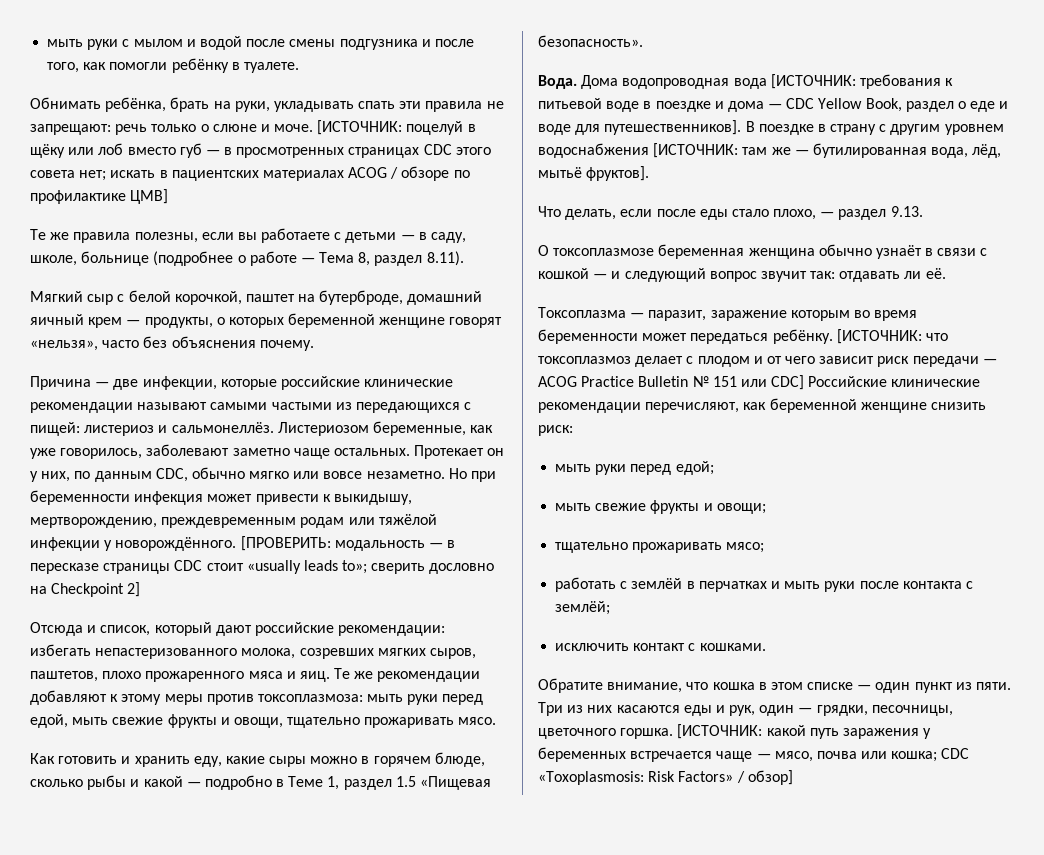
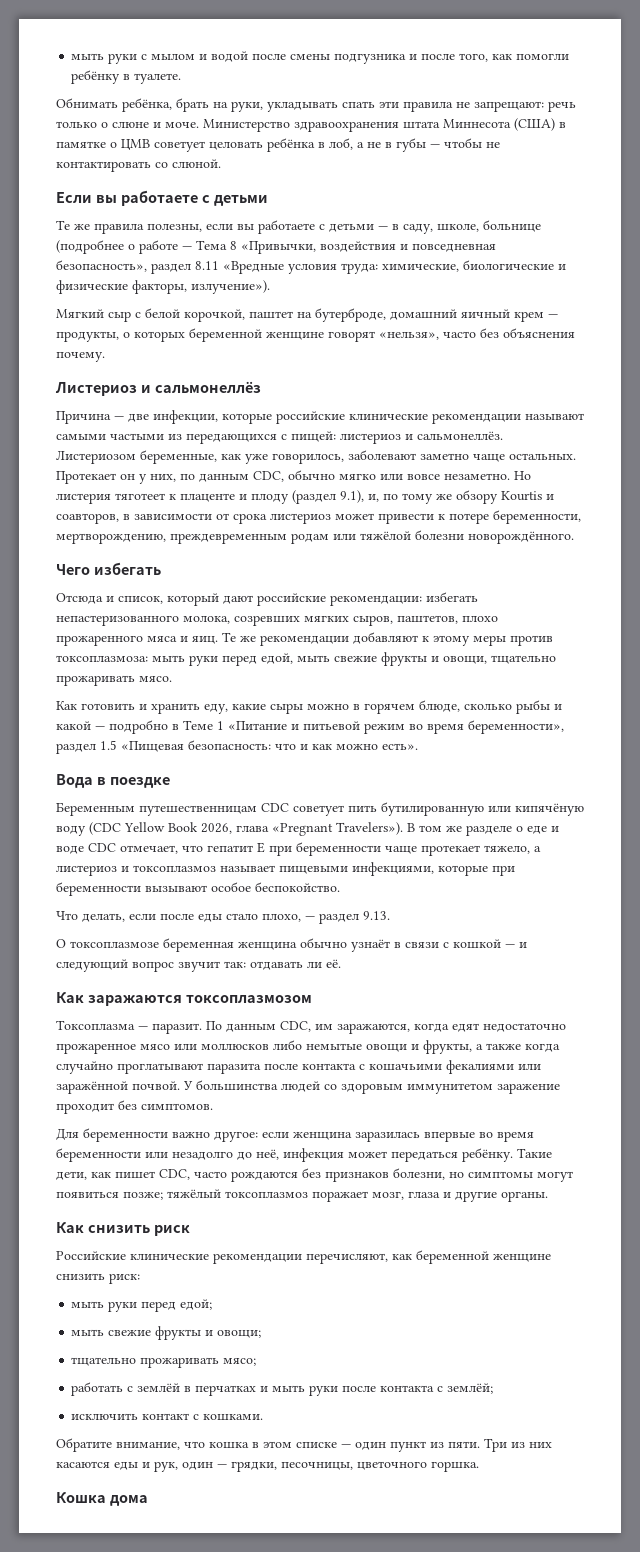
[317,120,476,135] [30,143,491,158] [30,166,470,181] [30,189,169,204] [ИСТОЧНИК: поцелуй в щёку или лоб вместо губ — в просмотренных страницах CDC этого совета нет; искать в пациентских материалах ACOG / обзоре по профилактике ЦМВ] -> [203,118,566,132] [56,138,500,152] [56,159,221,172] [56,190,268,206] Министерство здравоохранения штата Миннесота (США) в памятке о ЦМВ советует целовать ребёнка в лоб, а не в губы — чтобы не контактировать со слюной. // Если вы работаете с детьми
[358,251,464,266] 8, раздел 8.11). -> [230,241,496,254] [56,260,566,274] [56,280,270,294] 8 «Привычки, воздействия и повседневная безопасность», раздел 8.11 «Вредные условия труда: химические, биологические и физические факторы, излучение»).
(314, 345) none -> [55,381,261,396] // Листериоз и сальмонеллёз
[471,471,497,482] [30,490,204,505] при беременности инфекция -> [56,490,554,504] [56,513,331,524] листерия тяготеет к плаценте и плоду (раздел 9.1), и, по тому же обзору Kourtis и соавторов, в зависимости от срока листериоз
[333,494,412,505] выкидышу, -> [449,510,581,524] потере беременности,
[30,537,113,551] инфекции у -> [415,530,464,540] болезни
[240,536,456,551] [30,560,495,574] [30,582,141,597] [ПРОВЕРИТЬ: модальность — в пересказе страницы CDC стоит «usually leads to»; сверить дословно на Checkpoint 2] -> [56,562,161,575] // Чего избегать
[327,776,492,790] [538,35,643,47] [538,74,954,89] [538,98,1009,112] [538,120,1004,135] [538,143,1002,158] [538,166,650,181] 1, раздел 1.5 «Пищевая безопасность». // Вода. Дома водопроводная вода [ИСТОЧНИК: требования к питьевой воде в поездке и дома — CDC Yellow Book, раздел о еде и воде для путешественников]. В поездке в страну с другим уровнем водоснабжения [ИСТОЧНИК: там же — бутилированная вода, лёд, мытьё фруктов]. -> [217,720,564,734] [56,740,418,754] [56,774,170,788] [56,802,584,816] [56,822,559,836] [56,842,541,856] [56,862,515,876] [56,882,340,896] 1 «Питание и питьевой режим во время беременности», раздел 1.5 «Пищевая безопасность: что и как можно есть». // Вода в поездке // Беременным путешественницам CDC советует пить бутилированную или кипячёную воду (CDC Yellow Book 2026, глава «Pregnant Travelers»). В том же разделе о еде и воде CDC отмечает, что гепатит E при беременности чаще протекает тяжело, а листериоз и токсоплазмоз называет пищевыми инфекциями, которые при беременности вызывают особое беспокойство.
(946, 273) none -> [56,992,312,1006] // Как заражаются токсоплазмозом
[648,310,918,321] [538,329,948,344] [538,356,997,367] [538,375,805,390] паразит, заражение которым во время беременности может передаться ребёнку. [ИСТОЧНИК: что токсоплазмоз делает с плодом и от чего зависит риск передачи — ACOG Practice Bulletin № 151 или CDC] -> [152,1021,566,1034] [56,1040,560,1054] [56,1060,541,1074] [56,1080,560,1094] [56,1100,213,1114] [56,1128,534,1142] [56,1148,552,1162] [56,1168,573,1182] [56,1189,548,1202] [56,1222,190,1236] паразит. По данным CDC, им заражаются, когда едят недостаточно прожаренное мясо или моллюсков либо немытые овощи и фрукты, а также когда случайно проглатывают паразита после контакта с кошачьими фекалиями или заражённой почвой. У большинства людей со здоровым иммунитетом заражение проходит без симптомов. // Для беременности важно другое: если женщина заразилась впервые во время беременности или незадолго до неё, инфекция может передаться ребёнку. Такие дети, как пишет CDC, часто рождаются без признаков болезни, но симптомы могут появиться позже; тяжёлый токсоплазмоз поражает мозг, глаза и другие органы. // Как снизить риск //
[677,724,932,739] [538,747,970,762] [538,770,793,785] [ИСТОЧНИК: какой путь заражения у беременных встречается чаще — мясо, почва или кошка; CDC «Toxoplasmosis: Risk Factors» / обзор] -> [56,1492,148,1506] // Кошка дома

